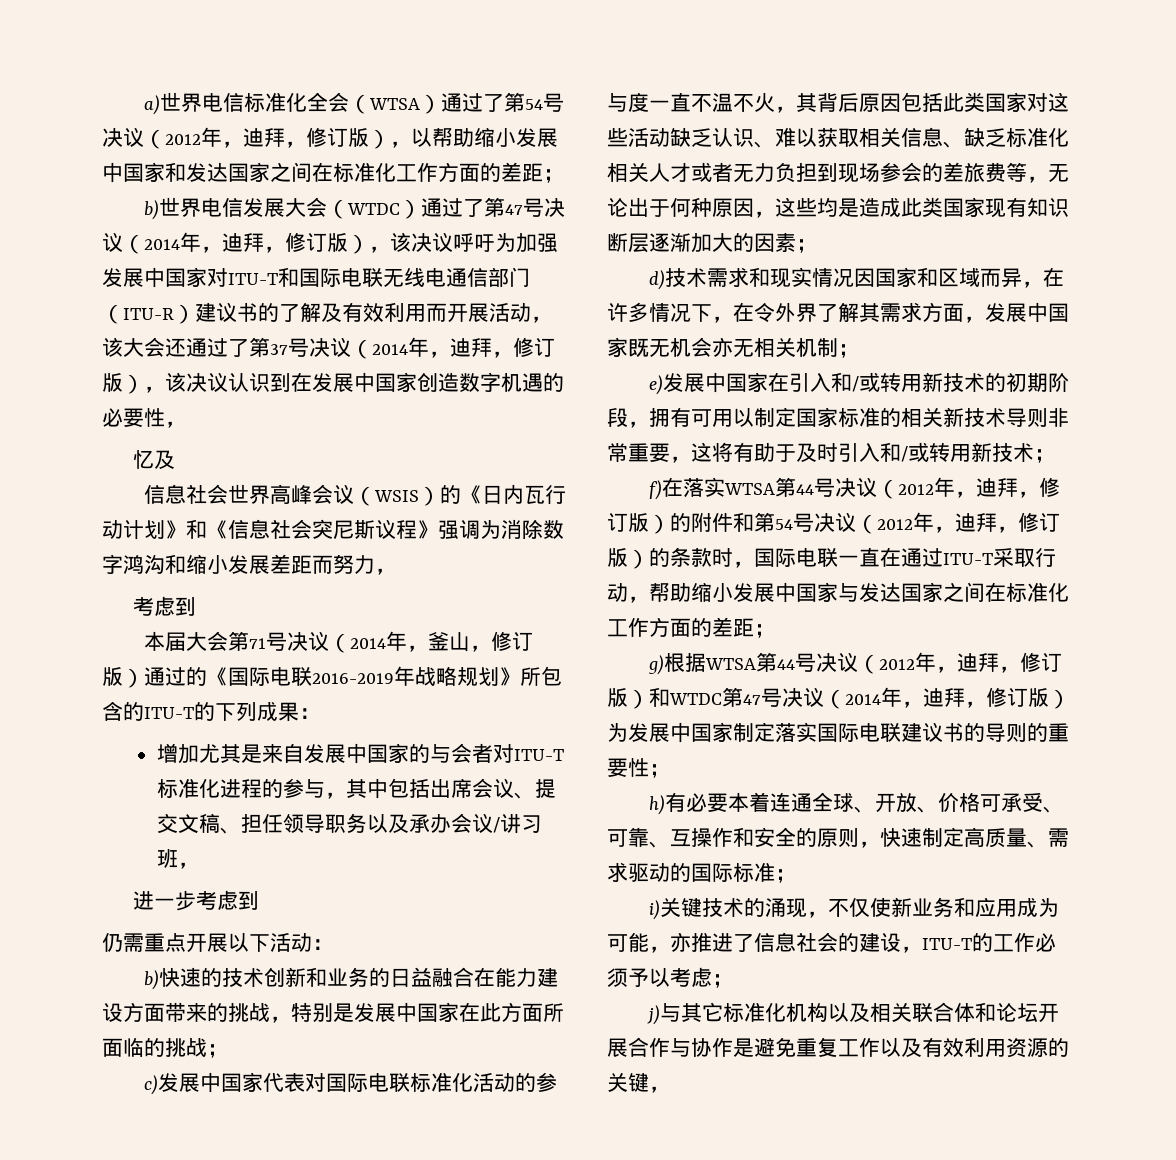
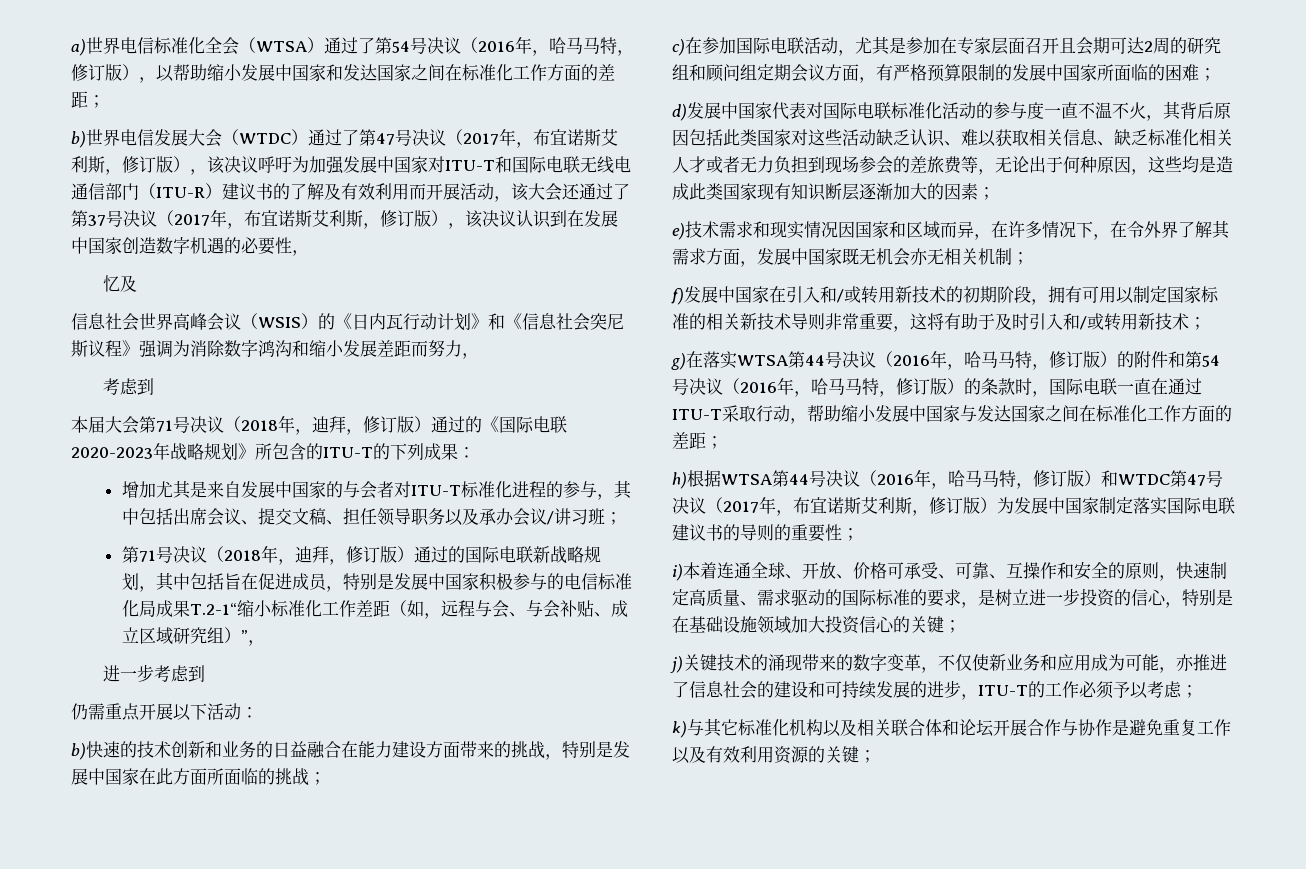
[165,127,285,148] 2012年，迪拜 -> [478,36,617,56] 2016年，哈马马特
[144,232,264,253] 2014年，迪拜 -> [463,128,618,148] [71,156,105,173] 2017年，布宜诺斯艾利斯
[372,337,492,358] 2014年，迪拜 -> [174,209,363,229] 2017年，布宜诺斯艾利斯
[349,631,470,652] 2014年，釜山 -> [241,415,346,435] 2018年，迪拜
[312,673,394,684] 2016-2019 -> [71,447,153,459] 2020-2023
(178, 858) none -> [604,512,622,525] [121,545,601,565] [121,572,632,592] [121,600,628,619] [121,627,248,645] ； // 第71号决议（2018年，迪拜，修订版）通过的国际电联新战略规划，其中包括旨在促进成员，特别是发展中国家积极参与的电信标准化局成果T.2-1“缩小标准化工作差距（如，远程与会、与会补贴、成立区域研究组）”
(158, 1085) none -> [685,36,1221,56] [672,64,1216,83] [672,104,687,121] 在参加国际电联活动，尤其是参加在专家层面召开且会期可达2周的研究组和顾问组定期会议方面，有严格预算限制的发展中国家所面临的困难； // d)
[648,270,665,290] d) -> [672,223,685,240] e)
[648,375,663,395] e) -> [671,288,684,305] f)
[648,480,662,500] f) -> [671,353,686,370] g)
[897,477,1018,498] 2012年，迪拜 -> [893,350,1032,370] 2016年，哈马马特
[877,512,997,533] 2012年，迪拜 -> [740,377,879,397] 2016年，哈马马特
[647,655,664,675] g) -> [672,472,687,489] h)
[878,652,999,673] 2012年，迪拜 -> [877,469,1016,489] 2016年，哈马马特
[845,687,965,708] 2014年，迪拜 -> [723,496,912,516] 2017年，布宜诺斯艾利斯
[648,792,728,815] h)有必要 -> [672,564,683,581] i)
[775,869,796,883] [648,900,660,920] ； // i) -> [910,588,1233,608] [672,615,961,634] [670,656,683,673] 的要求，是树立进一步投资的信心，特别是在基础设施领域加大投资信心的关键； // j)
(807, 908) none -> [802,654,921,671] 带来的数字变革
(901, 942) none -> [808,680,961,699] 和可持续发展的进步
[646,1005,660,1025] j) -> [672,721,687,738] k)
[649,1086,670,1093] ， -> [859,750,876,763] ；

